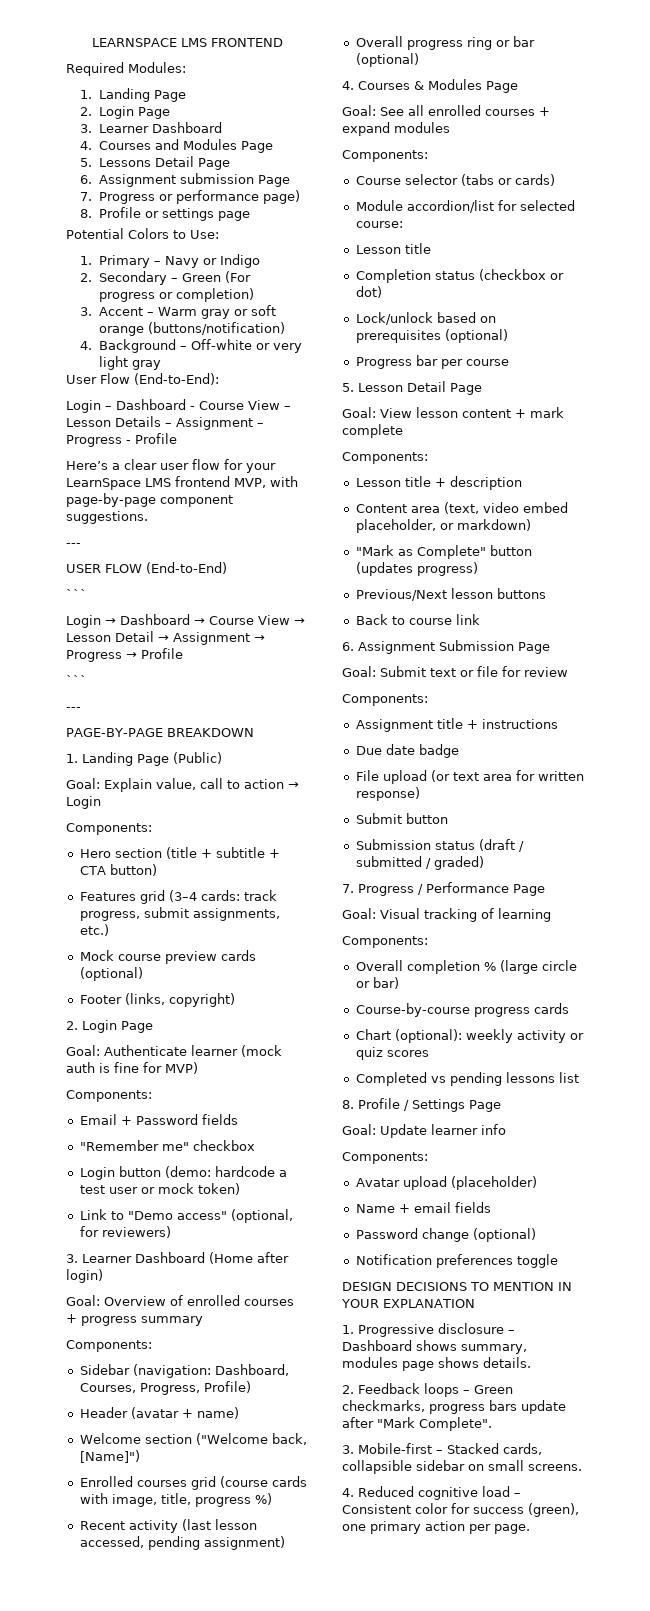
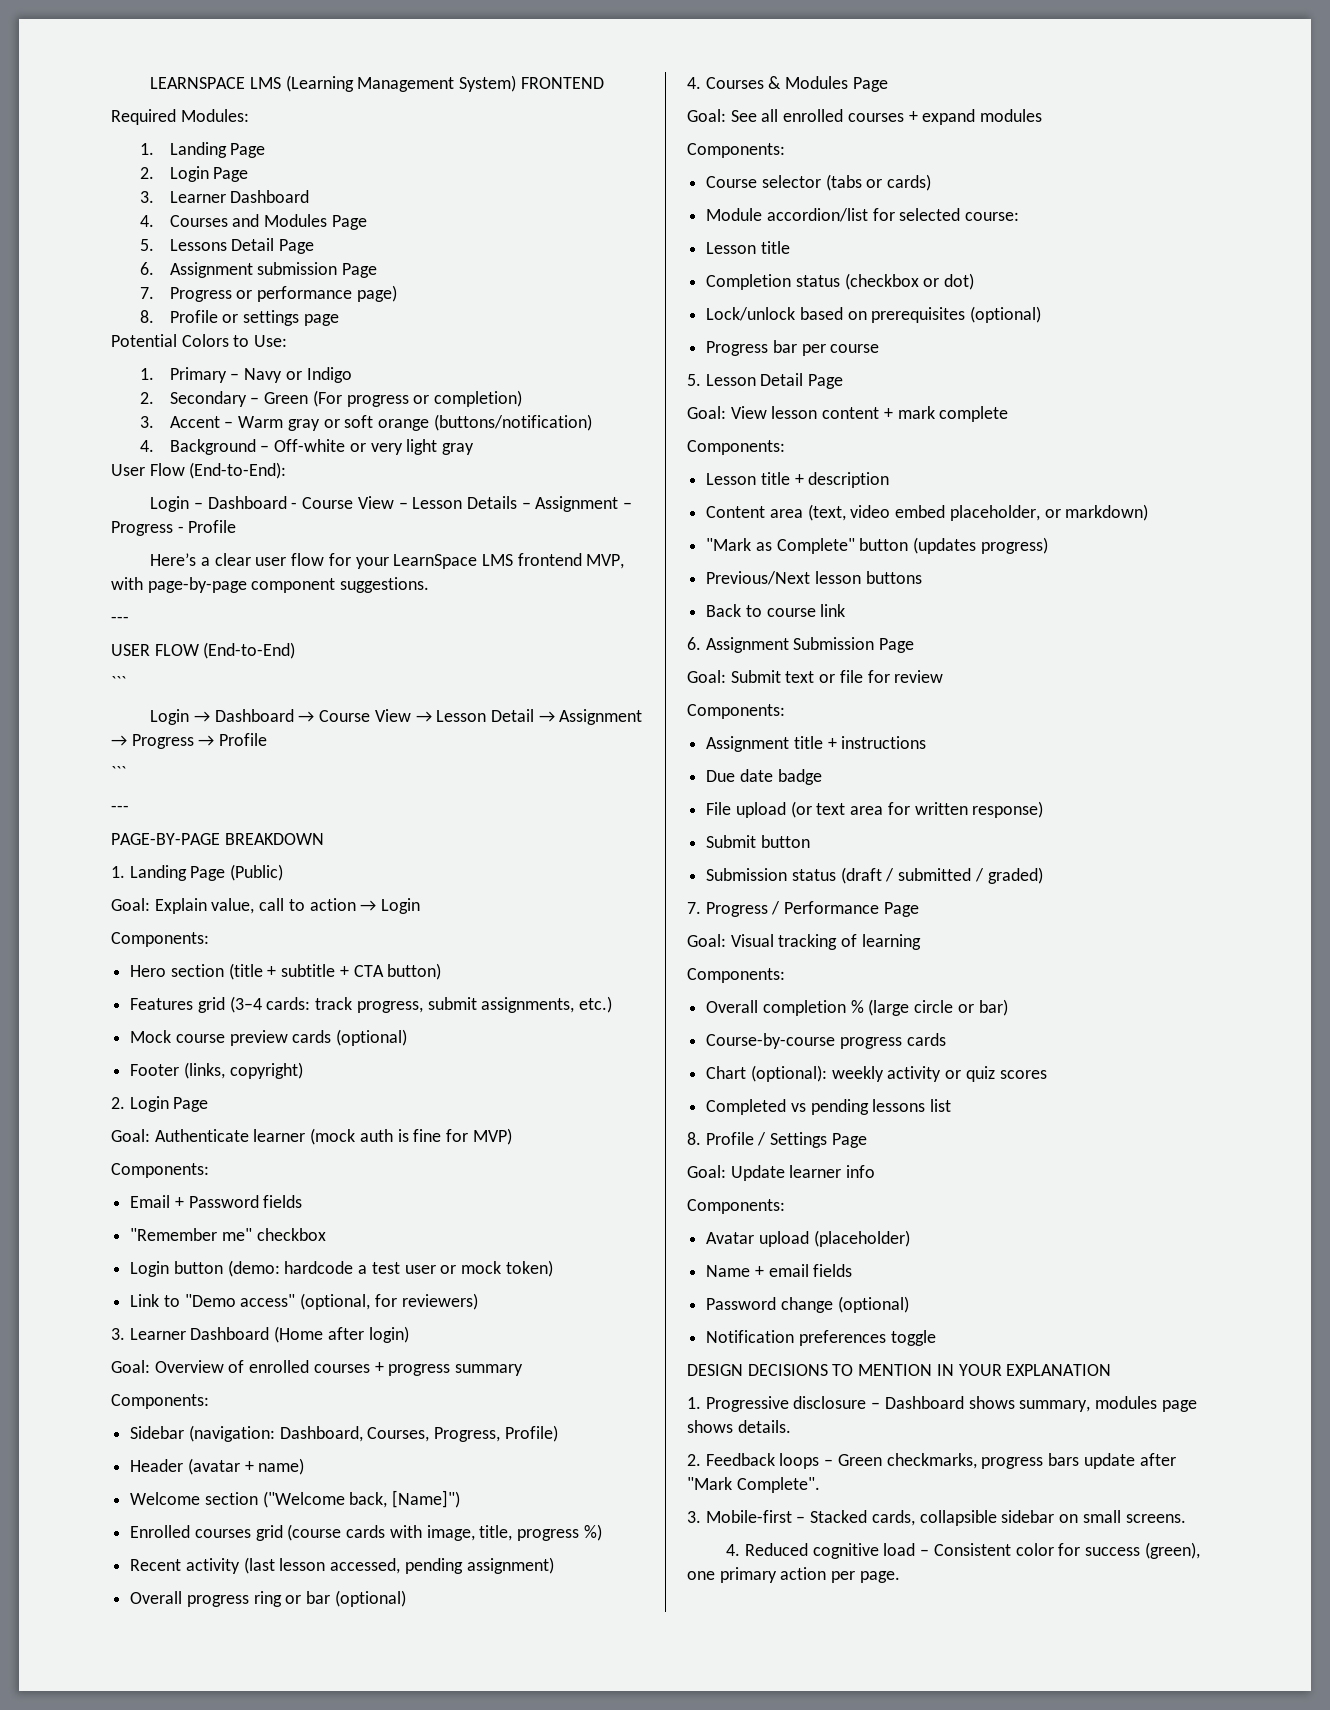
(207, 42) none -> [285,75,517,92] (Learning Management System)

